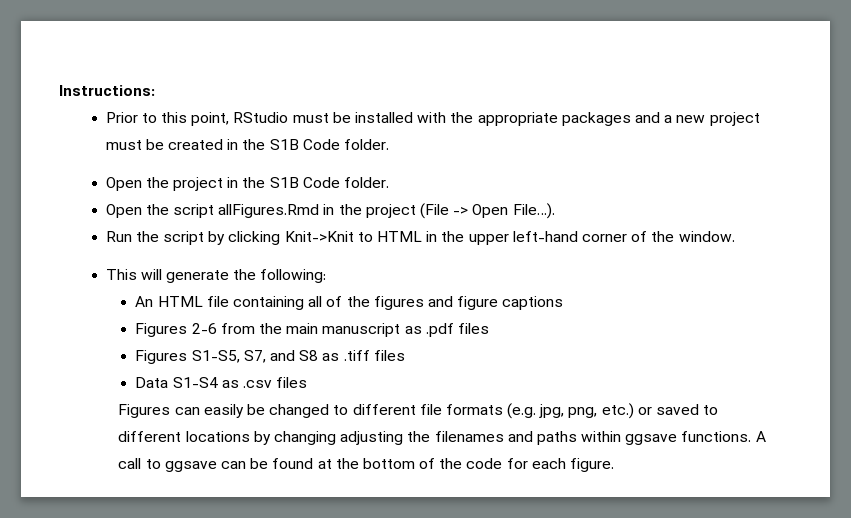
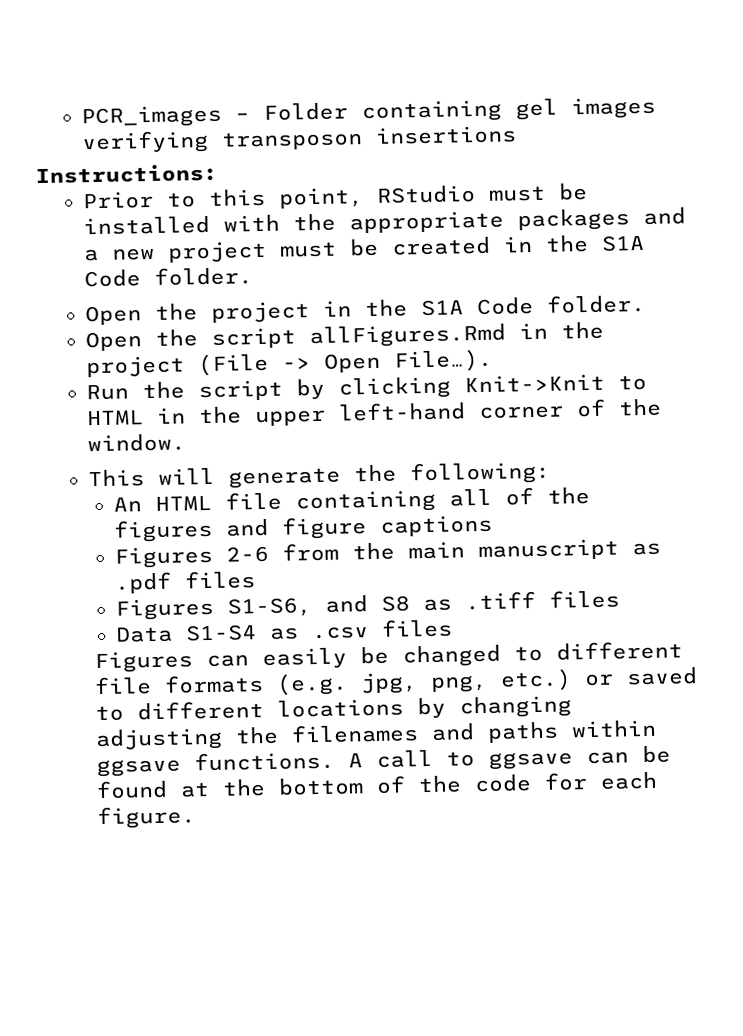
(59, 90) none -> [80,96,656,129] [80,125,517,155] PCR_images – Folder containing gel images verifying transposon insertions //
[269,139,299,150] S1B -> [600,234,645,252] S1A
[269,177,299,188] S1B -> [420,299,464,317] S1A
[191,350,266,363] S1-S5, S7, -> [226,597,312,618] S1-S6,

